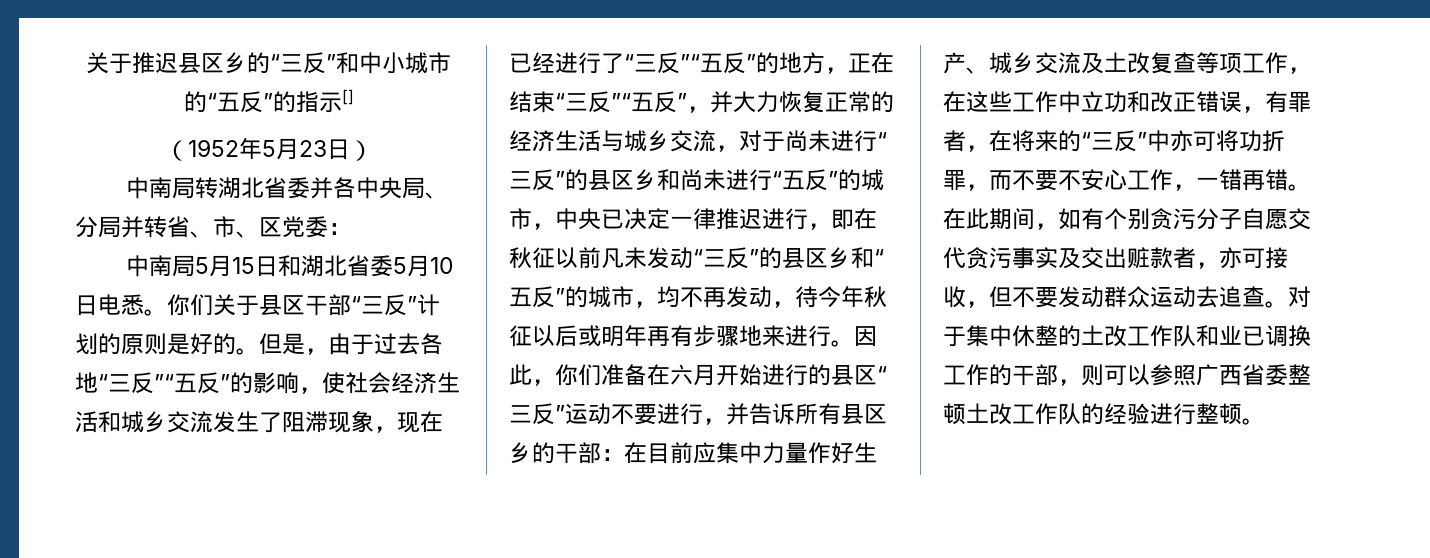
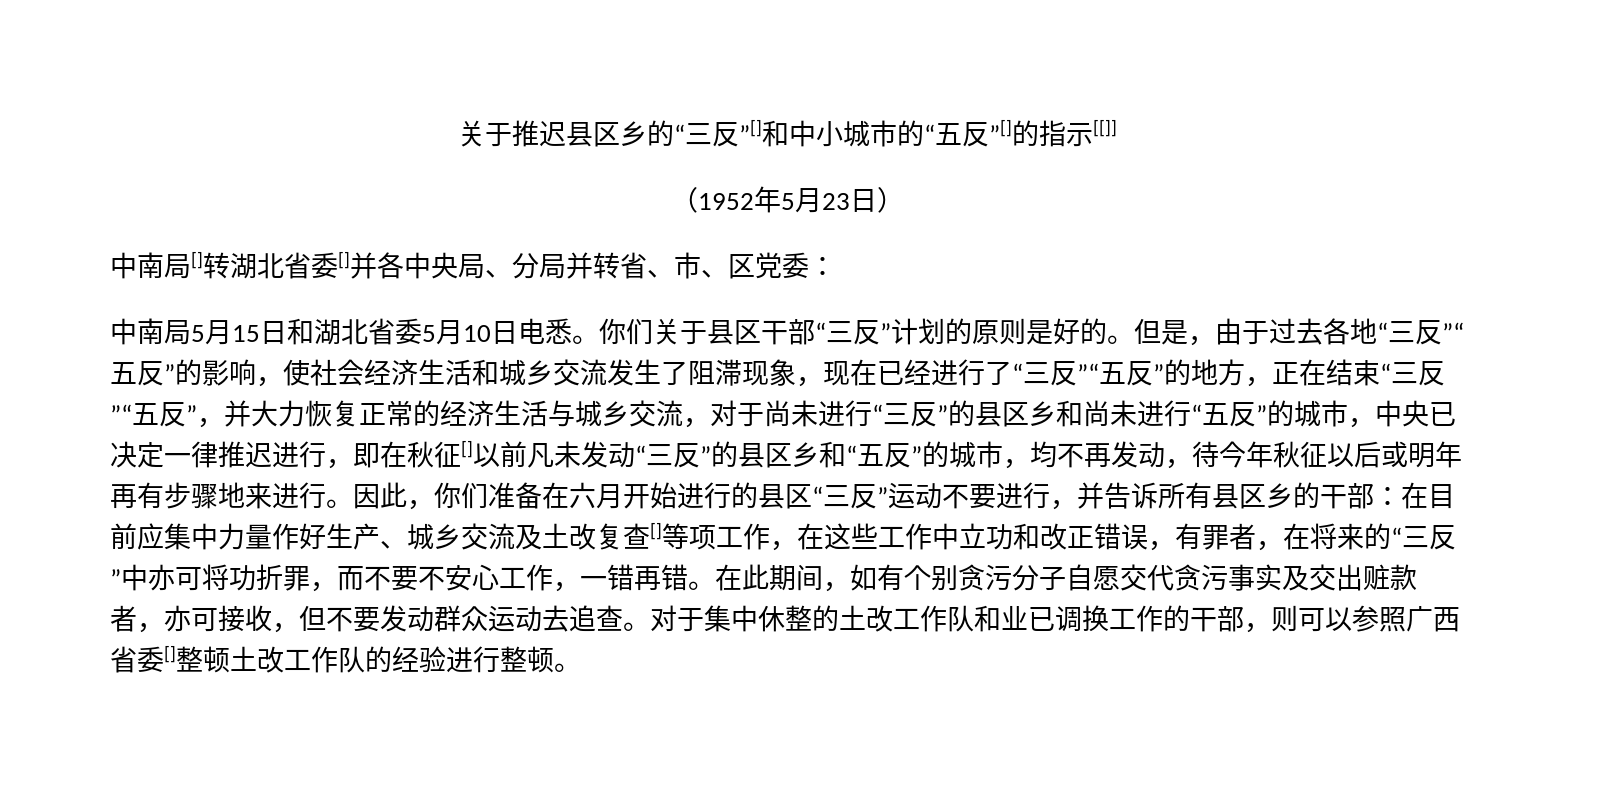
[326,54,336,71] ” -> [739,119,762,144] ”[]
[262,89,354,113] ”的指示[] -> [989,119,1117,147] ”[]的指示[[]]
(195, 188) none -> [191,251,203,269] []
(310, 188) none -> [338,251,350,269] []
(555, 258) none -> [461,440,473,458] []
(1196, 62) none -> [650,522,662,540] []
(1288, 375) none -> [164,645,176,663] []

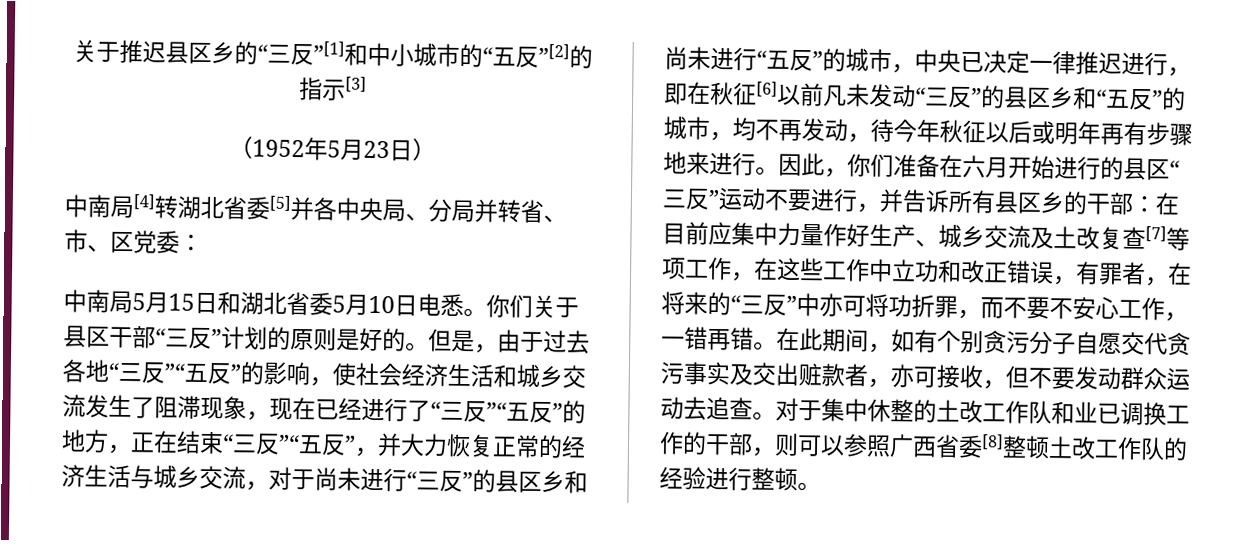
[739,119,762,144] ”[] -> [313,41,345,63] ”[1]
[989,119,1117,147] ”[]的指示[[]] -> [538,43,593,69] [299,76,367,101] ”[2]的指示[3]
[191,251,203,269] [] -> [133,194,155,210] [4]
[338,251,350,269] [] -> [269,195,291,211] [5]
[461,440,473,458] [] -> [756,81,778,97] [6]
[650,522,662,540] [] -> [1145,226,1167,242] [7]
[164,645,176,663] [] -> [981,434,1004,450] [8]

